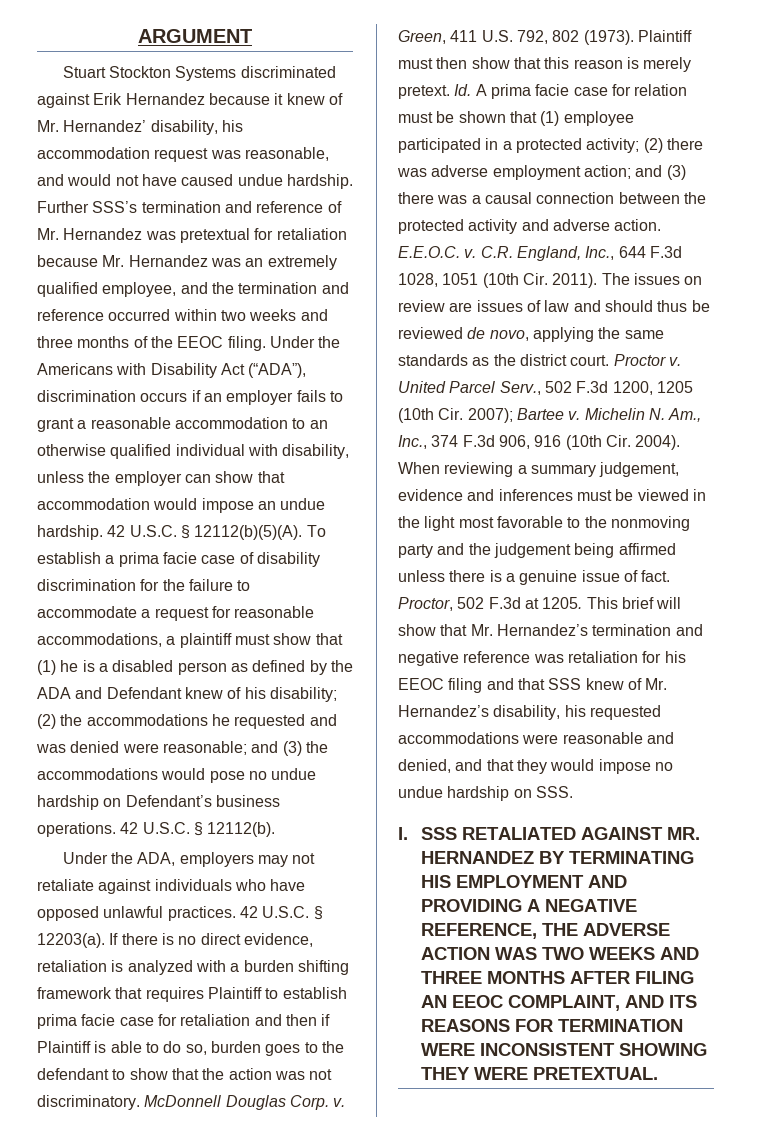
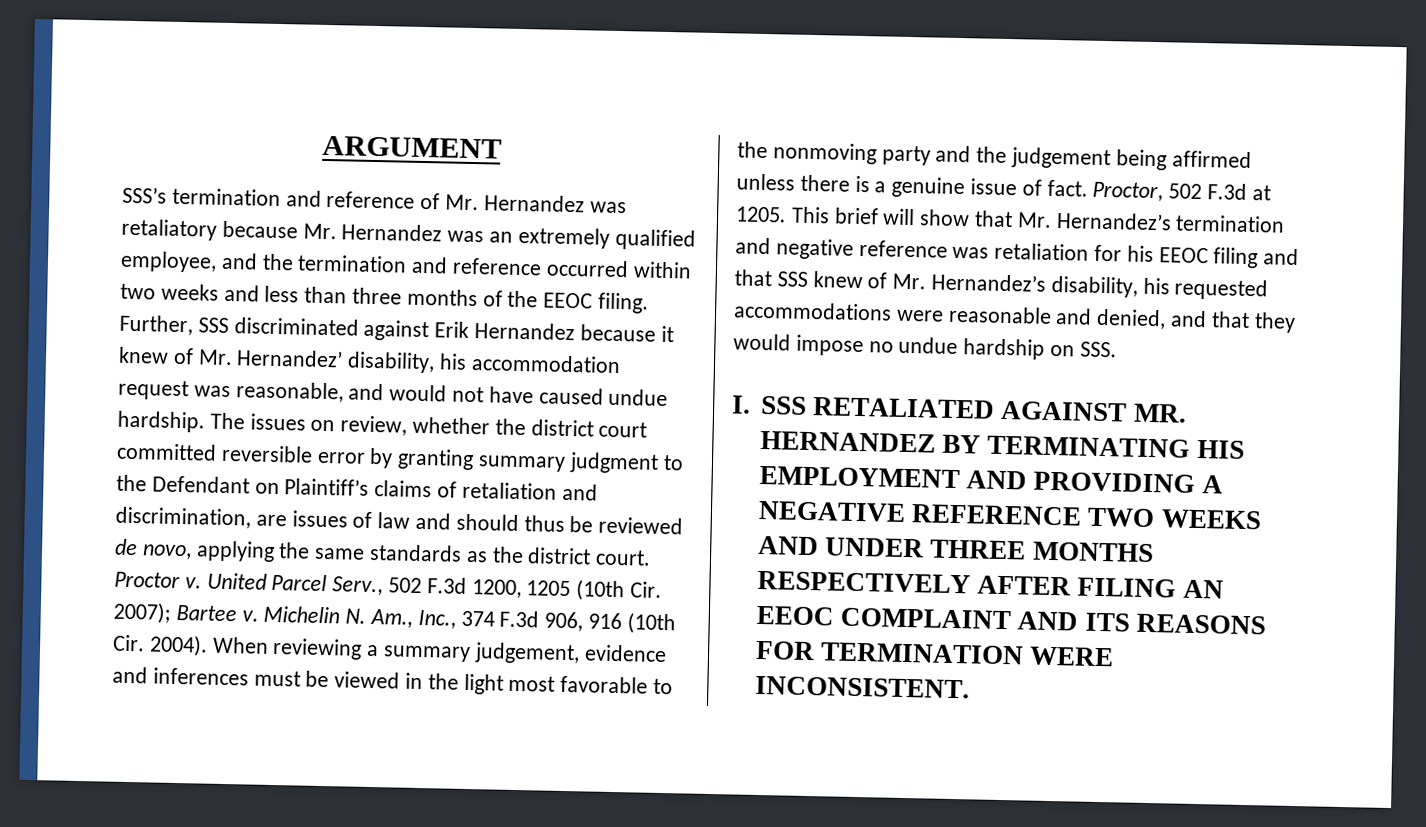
[62,66,237,81] Stuart Stockton Systems -> [122,186,627,214] [121,218,696,251] [120,250,692,279] [120,283,650,314] [119,314,229,336] SSS’s termination and reference of Mr. Hernandez was retaliatory because Mr. Hernandez was an extremely qualified employee, and the termination and reference occurred within two weeks and less than three months of the EEOC filing. Further, SSS
[37,201,342,213] [37,228,347,243] [37,255,337,270] [37,282,349,297] [37,309,328,321] [37,336,341,351] [37,363,307,378] [37,390,343,405] [37,417,328,432] [37,444,350,459] [37,471,285,486] [37,498,326,513] [37,525,326,540] [37,552,320,567] [37,579,251,591] [37,606,315,621] [37,633,343,648] [37,660,353,675] [37,687,337,702] [37,714,337,729] [36,741,328,756] [37,768,317,783] [37,795,280,810] [37,822,276,837] [62,852,316,867] [37,879,306,894] [37,906,323,921] [37,933,313,948] [37,960,349,975] [37,987,347,1002] [37,1014,331,1029] [37,1041,344,1056] [37,1068,333,1080] [37,1095,346,1110] [398,30,692,45] [398,57,692,72] [398,84,688,99] [398,111,634,126] [398,138,703,153] [397,165,686,180] [398,192,706,204] [398,219,662,234] [398,246,682,261] [398,273,703,288] [398,300,445,312] Further SSS’s termination and reference of Mr. Hernandez was pretextual for retaliation because Mr. Hernandez was an extremely qualified employee, and the termination and reference occurred within two weeks and three months of the EEOC filing. Under the Americans with Disability Act (“ADA”), discrimination occurs if an employer fails to grant a reasonable accommodation to an otherwise qualified individual with disability, unless the employer can show that accommodation would impose an undue hardship. 42 U.S.C. § 12112(b)(5)(A). To establish a prima facie case of disability discrimination for the failure to accommodate a request for reasonable accommodations, a plaintiff must show that (1) he is a disabled person as defined by the ADA and Defendant knew of his disability; (2) the accommodations he requested and was denied were reasonable; and (3) the accommodations would pose no undue hardship on Defendant’s business operations. 42 U.S.C. § 12112(b). // Under the ADA, employers may not retaliate against individuals who have opposed unlawful practices. 42 U.S.C. § 12203(a). If there is no direct evidence, retaliation is analyzed with a burden shifting framework that requires Plaintiff to establish prima facie case for retaliation and then if Plaintiff is able to do so, burden goes to the defendant to show that the action was not discriminatory. McDonnell Douglas Corp. v. Green, 411 U.S. 792, 802 (1973). Plaintiff must then show that this reason is merely pretext. Id. A prima facie case for relation must be shown that (1) employee participated in a protected activity; (2) there was adverse employment action; and (3) there was a causal connection between the protected activity and adverse action. E.E.O.C. v. C.R. England, Inc., 644 F.3d 1028, 1051 (10th Cir. 2011). The issues on review -> [209,412,648,438] [116,442,684,474] [116,474,598,501] [115,506,251,529] The issues on review, whether the district court committed reversible error by granting summary judgment to the Defendant on Plaintiff’s claims of retaliation and discrimination,
[420,923,670,939] [420,947,537,960] REFERENCE, THE ADVERSE ACTION WAS -> [911,504,1083,526] REFERENCE
(699, 953) none -> [825,537,925,558] UNDER
(565, 977) none -> [756,570,971,594] RESPECTIVELY
[507,995,620,1011] COMPLAINT, -> [840,607,1012,630] COMPLAINT
[479,1043,707,1056] [420,1067,658,1080] INCONSISTENT SHOWING THEY WERE PRETEXTUAL. -> [754,675,970,699] INCONSISTENT.

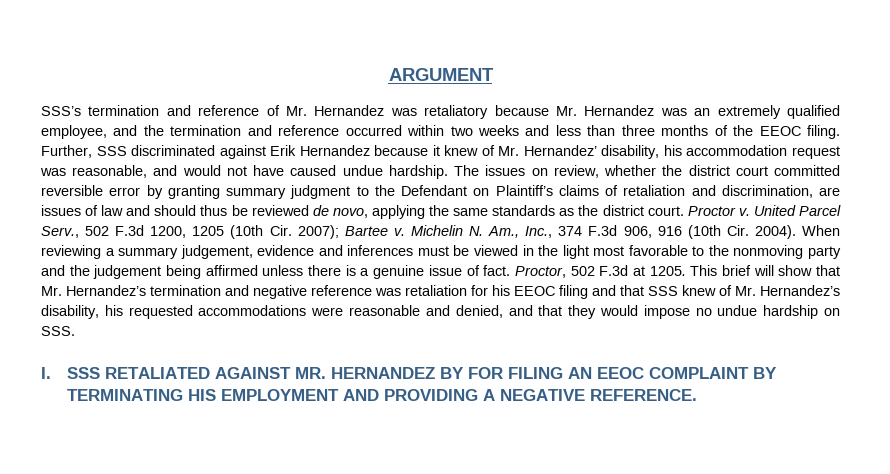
(982, 444) none -> [468,367,778,379] FOR FILING AN EEOC COMPLAINT BY
[911,504,1262,530] [757,535,1154,563] [756,570,1224,599] [755,605,1266,635] [754,640,1115,667] [754,675,970,699] REFERENCE TWO WEEKS AND UNDER THREE MONTHS RESPECTIVELY AFTER FILING AN EEOC COMPLAINT AND ITS REASONS FOR TERMINATION WERE INCONSISTENT. -> [590,389,698,401] REFERENCE.

